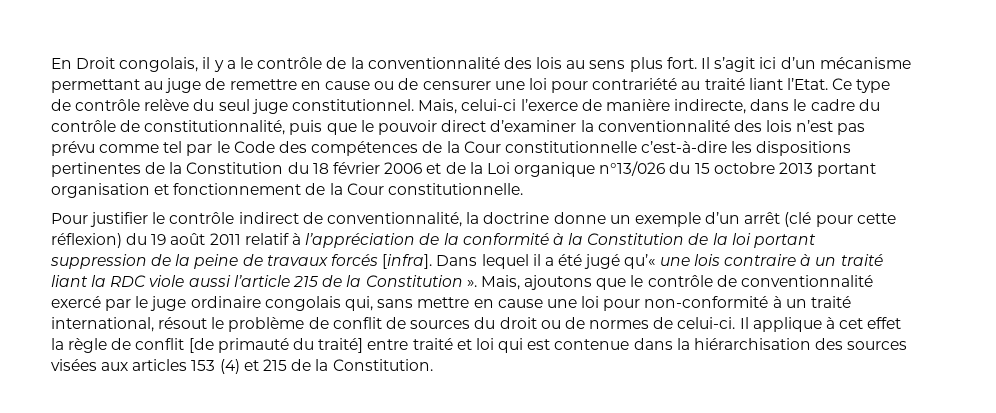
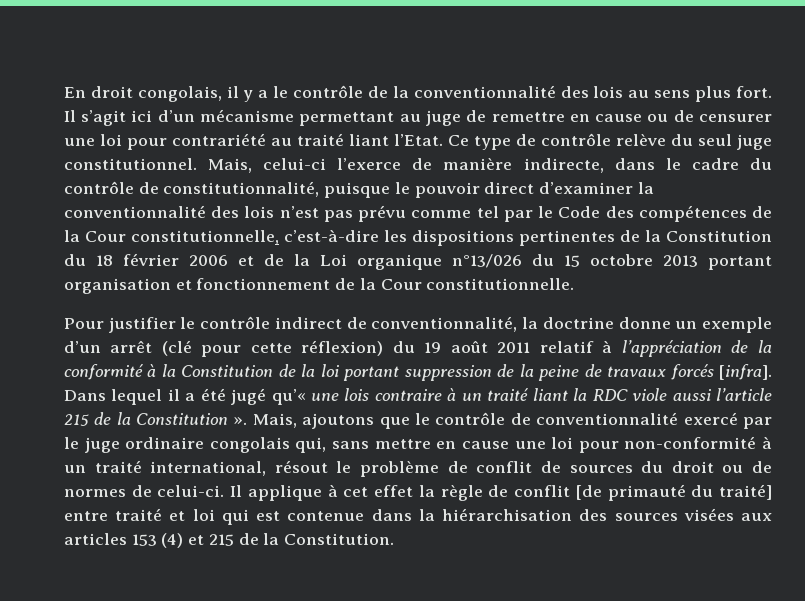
[76,57,116,69] Droit -> [90,86,133,98] droit
[289,120,357,135] puis que -> [324,182,391,198] puisque
[504,141,637,153] constitutionnelle -> [130,230,279,245] constitutionnelle,

